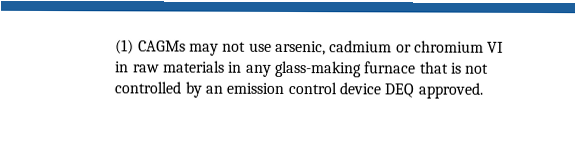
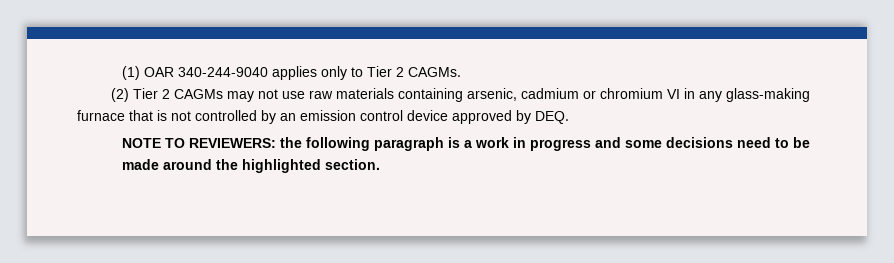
(135, 47) none -> [144,66,462,80] [111,88,171,102] OAR 340-244-9040 applies only to Tier 2 CAGMs. // (2) Tier 2
(272, 47) none -> [309,88,464,102] raw materials containing
[132,60,243,73] raw materials in -> (696, 93) none
[384,82,483,99] DEQ approved. -> [452,110,569,124] [122,137,811,151] [122,159,381,173] approved by DEQ. // NOTE TO REVIEWERS: the following paragraph is a work in progress and some decisions need to be made around the highlighted section.

